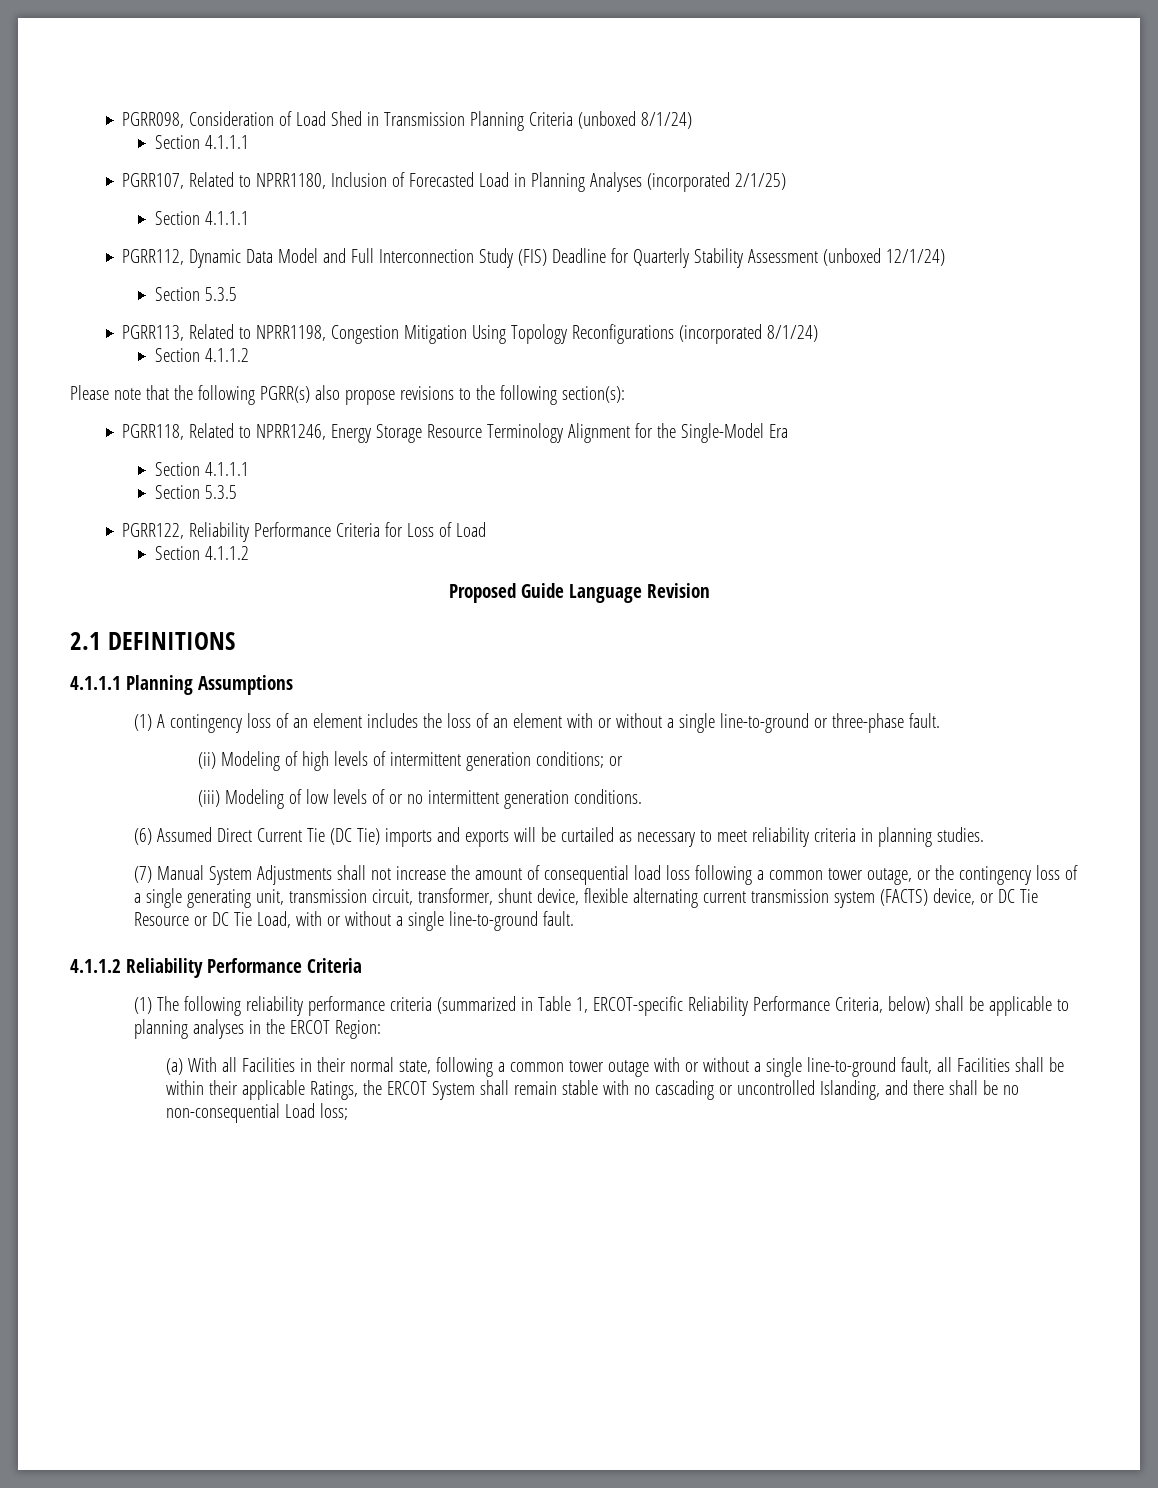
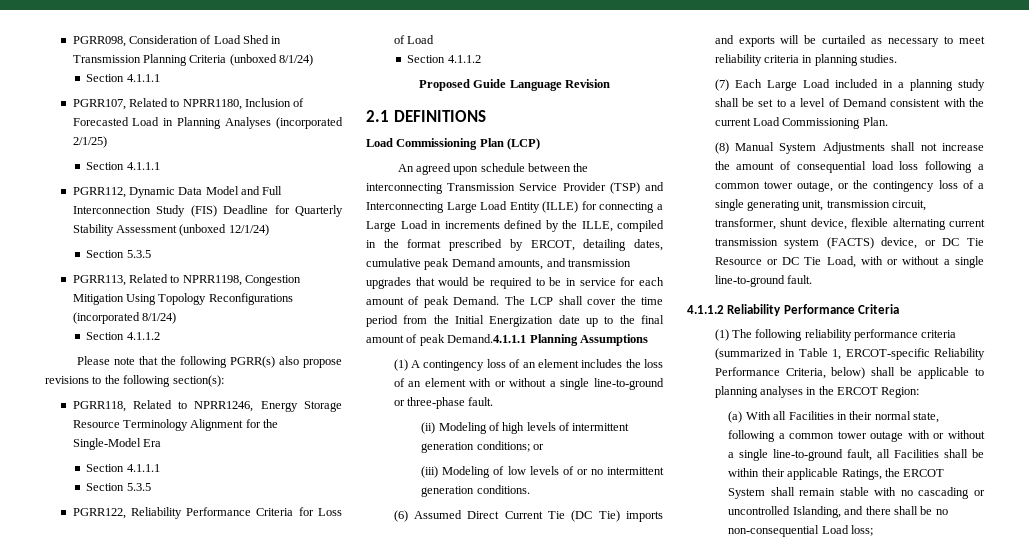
[70,676,121,690] 4.1.1.1 -> [366,138,541,150] [397,163,589,175] [366,182,664,194] [366,201,663,213] [366,220,664,232] [366,239,663,251] [366,258,631,270] [366,277,664,289] [366,296,663,308] [366,315,664,327] [366,334,527,346] Load Commissioning Plan (LCP) // An agreed upon schedule between the interconnecting Transmission Service Provider (TSP) and Interconnecting Large Load Entity (ILLE) for connecting a Large Load in increments defined by the ILLE, compiled in the format prescribed by ERCOT, detailing dates, cumulative peak Demand amounts, and transmission upgrades that would be required to be in service for each amount of peak Demand. The LCP shall cover the time period from the Initial Energization date up to the final amount of peak Demand.4.1.1.1
(153, 874) none -> [734,79,985,91] [714,98,984,107] [714,117,888,129] [714,142,729,154] Each Large Load included in a planning study shall be set to a level of Demand consistent with the current Load Commissioning Plan. // (8)

